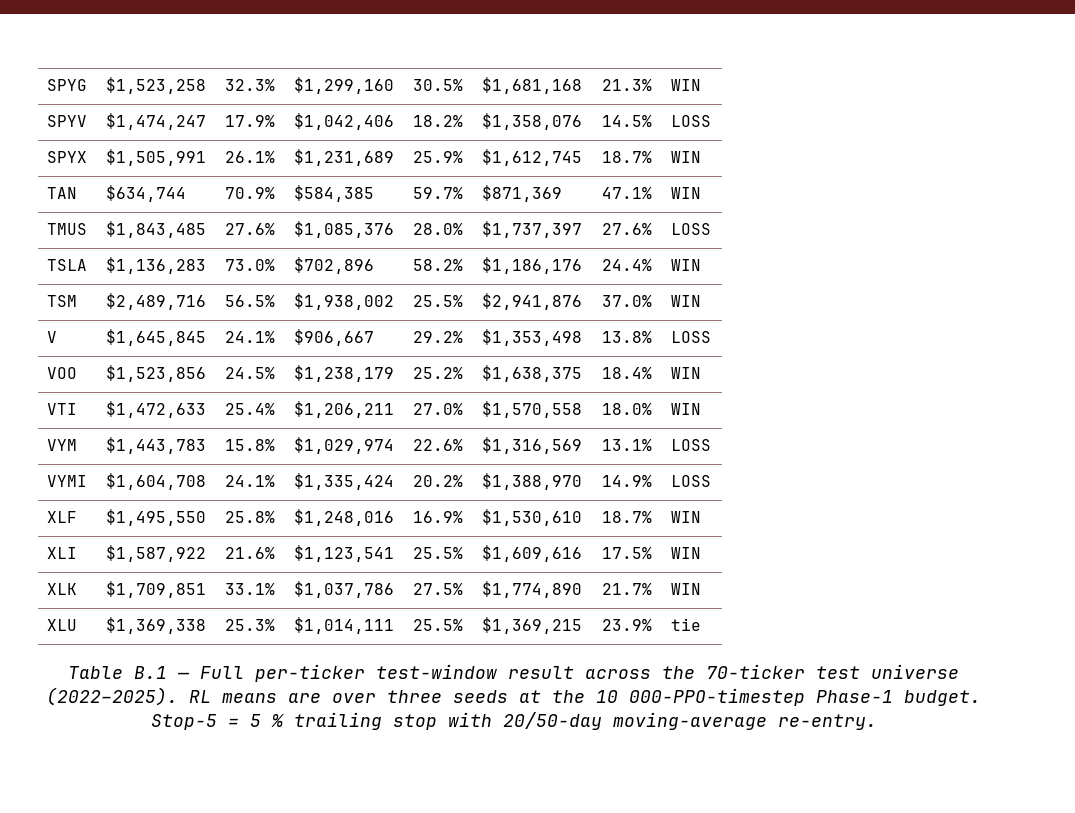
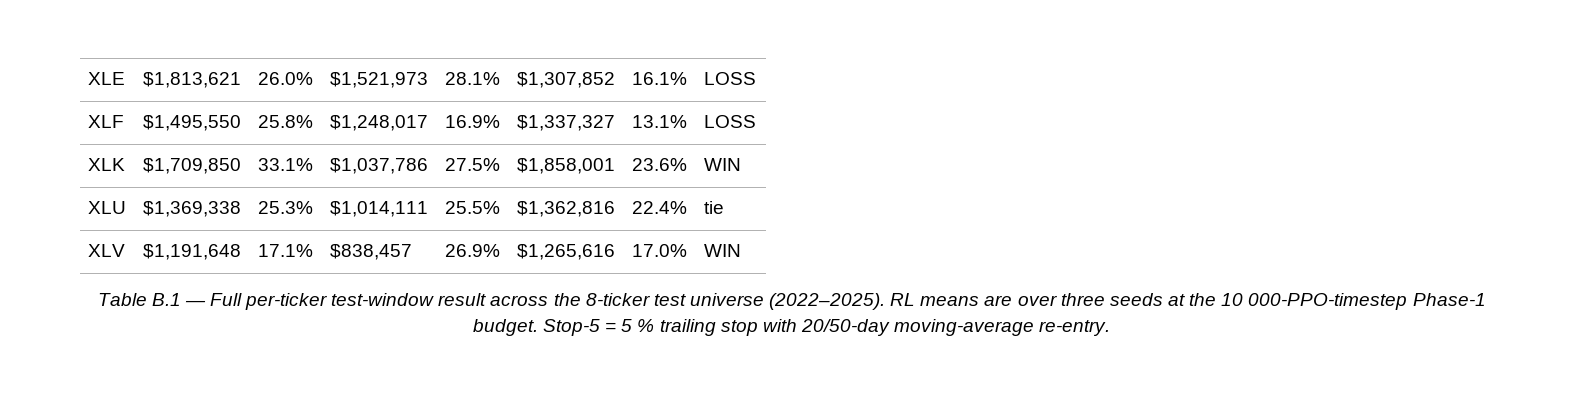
[47,79,88,91] [106,77,207,94] [225,79,276,91] [294,77,395,94] [413,79,464,91] [482,77,583,94] [602,79,653,91] [671,79,702,91] [47,115,88,127] [106,113,207,130] [225,115,276,127] [294,113,395,130] [413,115,464,127] [482,113,583,130] [602,115,653,127] [671,115,712,127] [47,151,88,163] [106,149,207,166] [225,151,276,163] [294,149,395,166] [413,151,464,163] [482,149,583,166] [602,151,653,163] [671,151,702,163] [47,187,78,199] [106,185,187,202] [225,187,276,199] [294,185,375,202] [413,187,464,199] [482,185,563,202] [602,187,653,199] [671,187,702,199] [47,223,88,235] [106,221,207,238] [225,223,276,235] [294,221,395,238] [413,223,464,235] [482,221,583,238] [602,223,653,235] [671,223,712,235] [47,259,88,271] [106,257,207,274] [225,259,276,271] [294,257,375,274] [413,259,464,271] [482,257,583,274] [602,259,653,271] [671,259,702,271] [47,295,78,307] [106,293,207,310] [225,295,276,307] [294,293,395,310] [413,295,464,307] [482,293,583,310] [602,295,653,307] [671,295,702,307] [47,331,58,343] [106,329,207,346] [225,331,276,343] [294,329,375,346] [413,331,464,343] [482,329,583,346] [602,331,653,343] [671,331,712,343] [47,367,78,379] [106,365,207,382] [225,367,276,379] [294,365,395,382] [413,367,464,379] [482,365,583,382] [602,367,653,379] [671,367,702,379] [47,403,78,415] [106,401,207,418] [225,403,276,415] [294,401,395,418] [413,403,464,415] [482,401,583,418] [602,403,653,415] [671,403,702,415] [47,439,78,451] [106,437,207,454] [225,439,276,451] [294,437,395,454] [413,439,464,451] [482,437,583,454] [602,439,653,451] [671,439,712,451] [47,475,88,487] [106,473,207,490] [225,475,276,487] [294,473,395,490] [413,475,464,487] [482,473,583,490] [602,475,653,487] SPYG | $1,523,258 | 32.3% | $1,299,160 | 30.5% | $1,681,168 | 21.3% | WIN // SPYV | $1,474,247 | 17.9% | $1,042,406 | 18.2% | $1,358,076 | 14.5% | LOSS // SPYX | $1,505,991 | 26.1% | $1,231,689 | 25.9% | $1,612,745 | 18.7% | WIN // TAN | $634,744 | 70.9% | $584,385 | 59.7% | $871,369 | 47.1% | WIN // TMUS | $1,843,485 | 27.6% | $1,085,376 | 28.0% | $1,737,397 | 27.6% | LOSS // TSLA | $1,136,283 | 73.0% | $702,896 | 58.2% | $1,186,176 | 24.4% | WIN // TSM | $2,489,716 | 56.5% | $1,938,002 | 25.5% | $2,941,876 | 37.0% | WIN // V | $1,645,845 | 24.1% | $906,667 | 29.2% | $1,353,498 | 13.8% | LOSS // VOO | $1,523,856 | 24.5% | $1,238,179 | 25.2% | $1,638,375 | 18.4% | WIN // VTI | $1,472,633 | 25.4% | $1,206,211 | 27.0% | $1,570,558 | 18.0% | WIN // VYM | $1,443,783 | 15.8% | $1,029,974 | 22.6% | $1,316,569 | 13.1% | LOSS // VYMI | $1,604,708 | 24.1% | $1,335,424 | 20.2% | $1,388,970 | 14.9% -> [88,72,126,85] [143,72,242,88] [258,72,314,85] [330,72,429,88] [445,72,501,85] [517,72,616,88] [632,72,688,85] XLE | $1,813,621 | 26.0% | $1,521,973 | 28.1% | $1,307,852 | 16.1%
[294,509,395,526] $1,248,016 -> [330,115,429,131] $1,248,017
[482,509,583,526] [602,511,653,523] [671,511,702,523] [47,547,78,559] [106,545,207,562] [225,547,276,559] [294,545,395,562] [413,547,464,559] [482,545,583,562] [602,547,653,559] [671,547,702,559] $1,530,610 | 18.7% | WIN // XLI | $1,587,922 | 21.6% | $1,123,541 | 25.5% | $1,609,616 | 17.5% | WIN -> [517,115,616,131] [632,115,688,128] [704,115,757,128] $1,337,327 | 13.1% | LOSS
[106,581,207,598] $1,709,851 -> [143,158,242,174] $1,709,850
[482,581,583,598] [602,583,653,595] $1,774,890 | 21.7% -> [517,158,616,174] [632,158,688,171] $1,858,001 | 23.6%
[482,617,583,634] [602,619,653,631] $1,369,215 | 23.9% -> [517,201,616,217] [632,201,688,214] $1,362,816 | 22.4%
(702, 624) none -> [88,244,126,257] [143,244,242,260] [258,244,314,257] [330,244,413,260] [445,244,501,257] [517,244,616,260] [632,244,688,257] [704,244,742,257] // XLV | $1,191,648 | 17.1% | $838,457 | 26.9% | $1,265,616 | 17.0% | WIN
[706,664,805,679] 70-ticker -> [585,293,650,306] 8-ticker

